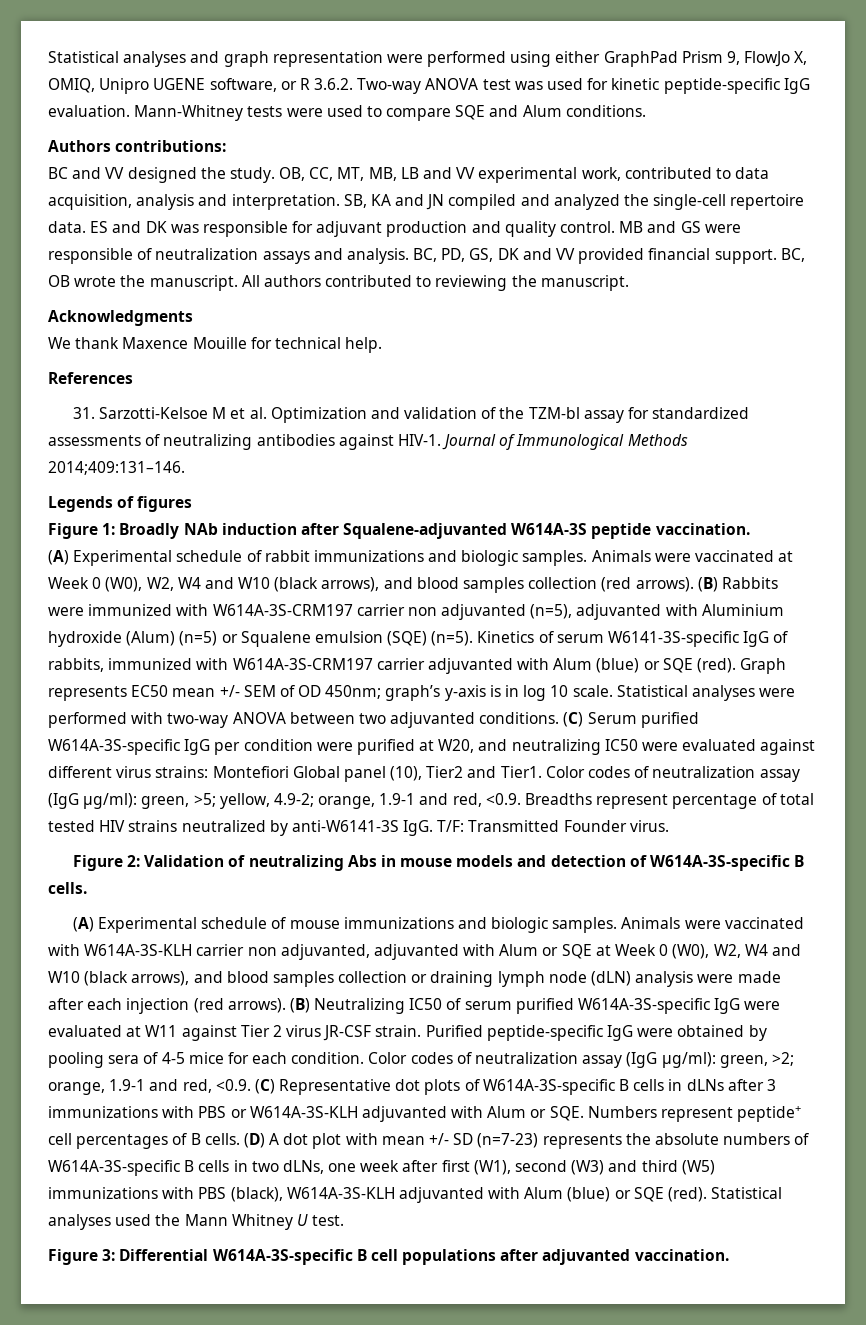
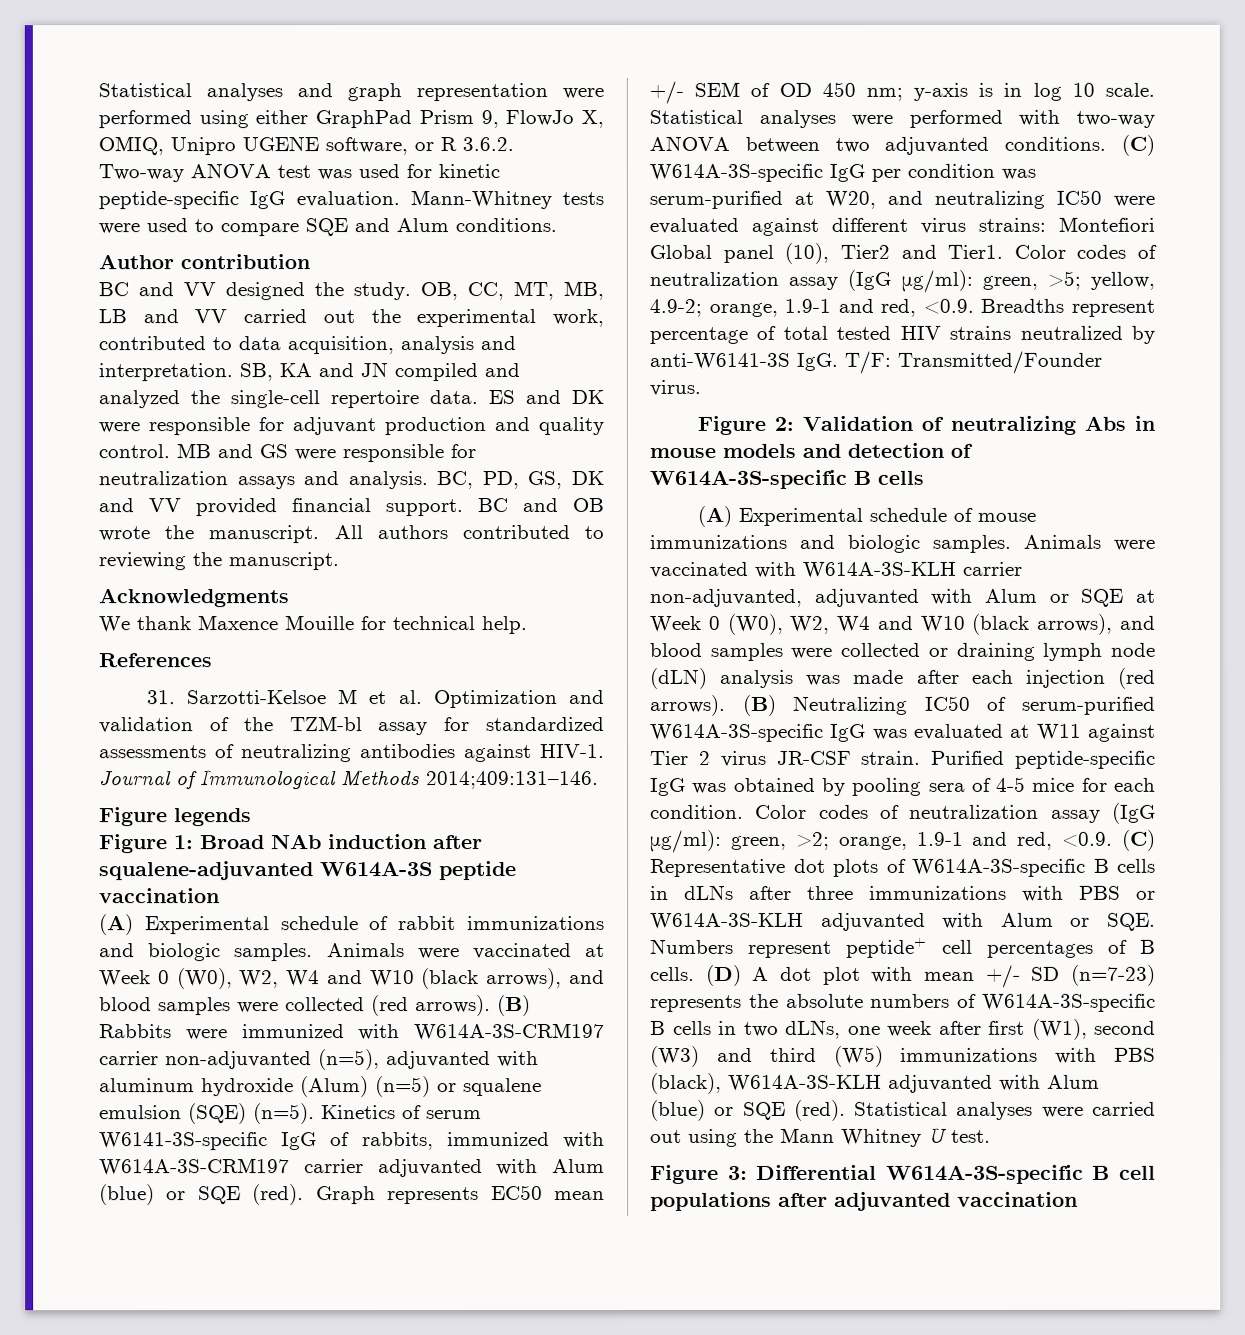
[48,140,227,152] Authors contributions: -> [98,254,310,270] Author contribution
(476, 173) none -> [243,309,401,324] carried out the
[170,224,199,233] was -> [98,422,140,434] were
[137,248,153,260] of -> [450,444,476,459] for
[780,248,805,262] BC, -> [477,498,558,513] BC and
[48,496,193,512] Legends of figures -> [99,807,252,827] Figure legends
[119,523,180,539] Broadly -> [200,835,265,850] Broad
[343,523,508,539] Squalene-adjuvanted -> [99,861,314,881] squalene-adjuvanted
[655,523,750,535] vaccination. -> [99,888,220,904] vaccination
[528,577,598,589] collection -> [237,997,365,1014] were collected
[407,604,527,620] non adjuvanted -> [165,1051,312,1070] non-adjuvanted
[701,604,784,616] Aluminium -> [99,1078,195,1093] aluminum
[240,631,311,647] Squalene -> [463,1078,542,1097] squalene
[325,685,441,701] 450nm; graph’s -> [821,81,903,101] 450 nm;
[587,712,699,728] Serum purified -> (1155, 145) none
[316,739,415,755] were purified -> [1001,168,1036,180] [649,190,783,209] was serum-purified
[468,820,627,832] Transmitted Founder -> [897,350,1102,374] Transmitted/Founder
[48,882,87,894] cells. -> [877,470,924,485] cells
[247,944,370,960] non adjuvanted, -> [649,588,802,607] non-adjuvanted,
[338,971,408,983] collection -> [790,642,921,659] were collected
[697,974,734,983] were -> [806,674,842,686] was
[464,998,781,1014] serum purified W614A-3S-specific IgG were -> [1022,696,1156,715] [650,723,908,742] serum-purified W614A-3S-specific IgG was
[637,1028,674,1037] were -> [692,782,728,794] was
[766,1079,776,1091] 3 -> [807,885,854,900] three
[115,1214,152,1226] used -> [1041,1101,1156,1118] [650,1128,738,1147] were carried out using
[634,1249,729,1261] vaccination. -> [957,1191,1078,1207] vaccination

